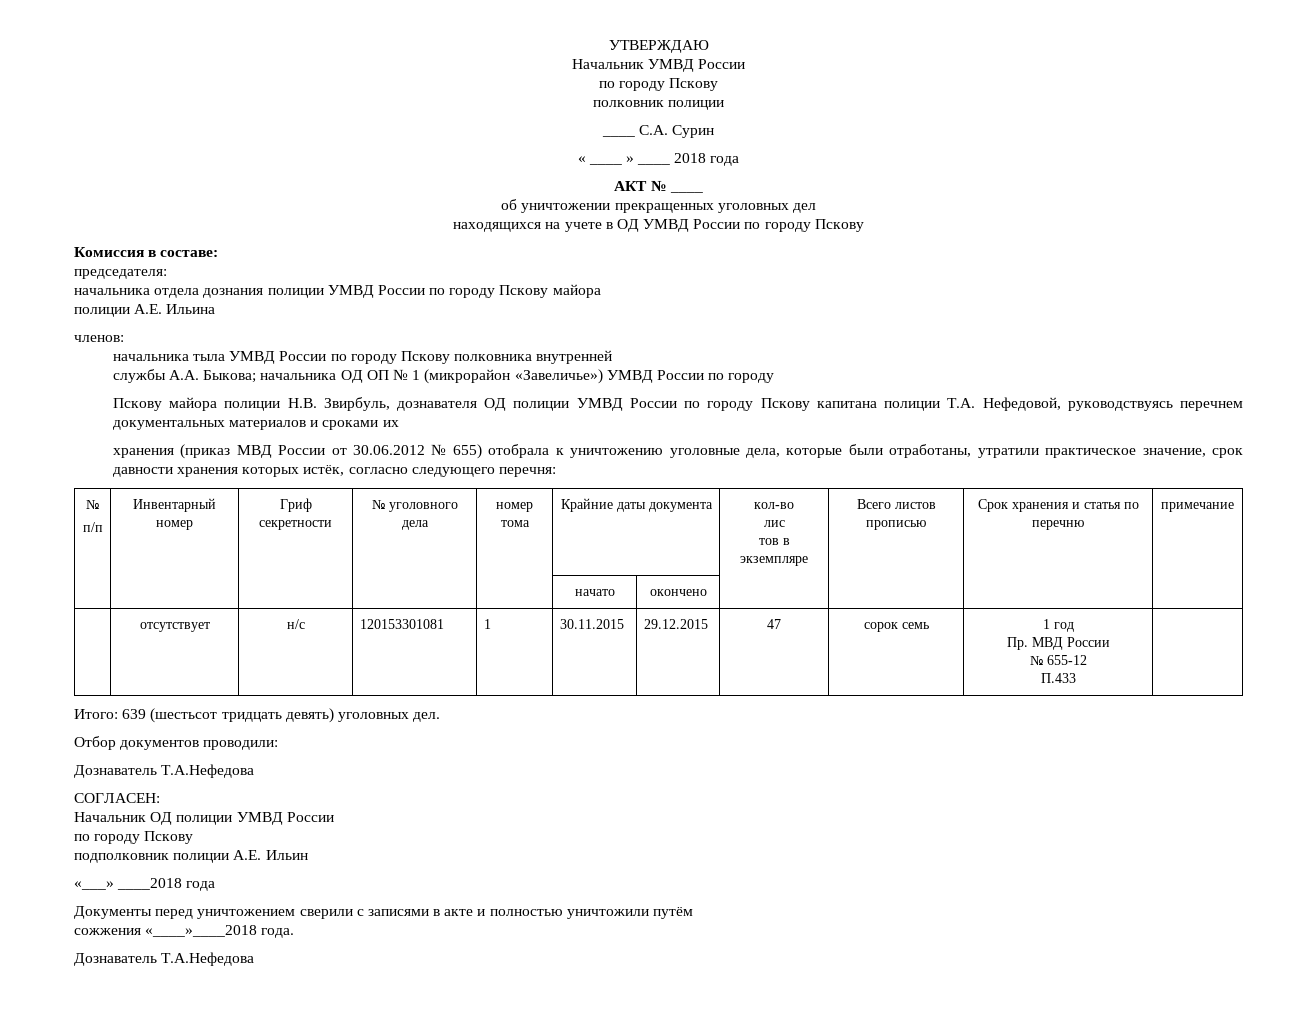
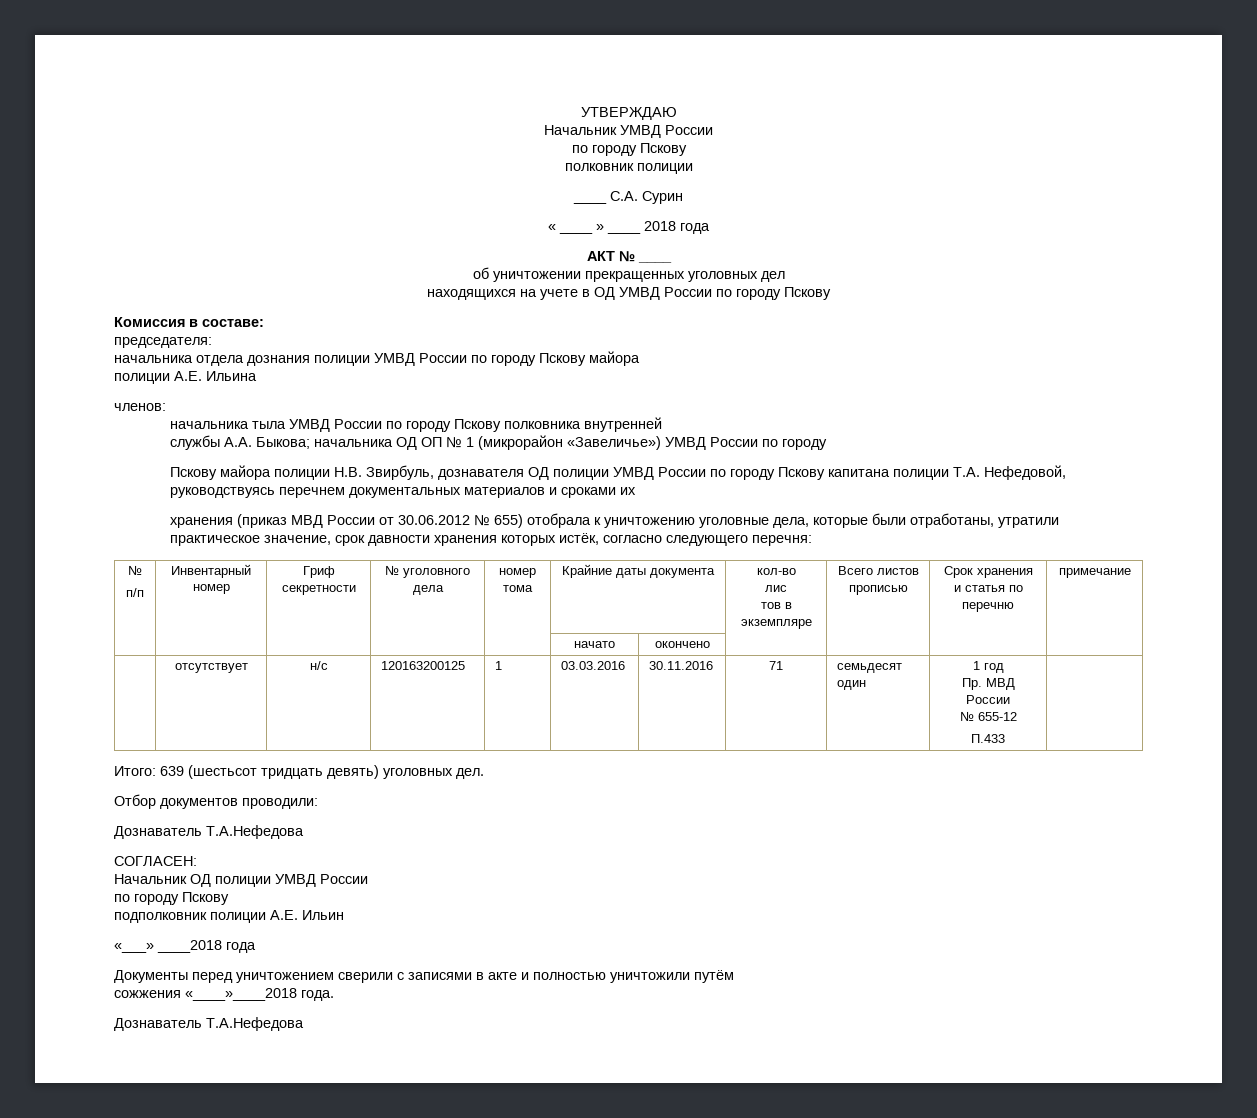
[359,619,444,629] [483,619,491,629] [559,619,624,629] [643,619,708,629] [767,619,781,629] [863,622,929,632] 120153301081 | 1 | 30.11.2015 | 29.12.2015 | 47 | сорок семь -> [381,661,466,670] [495,661,503,670] [561,661,626,670] [649,661,714,670] [769,661,783,670] [837,663,903,673] [837,680,867,690] 120163200125 | 1 | 03.03.2016 | 30.11.2016 | 71 | семьдесят один

